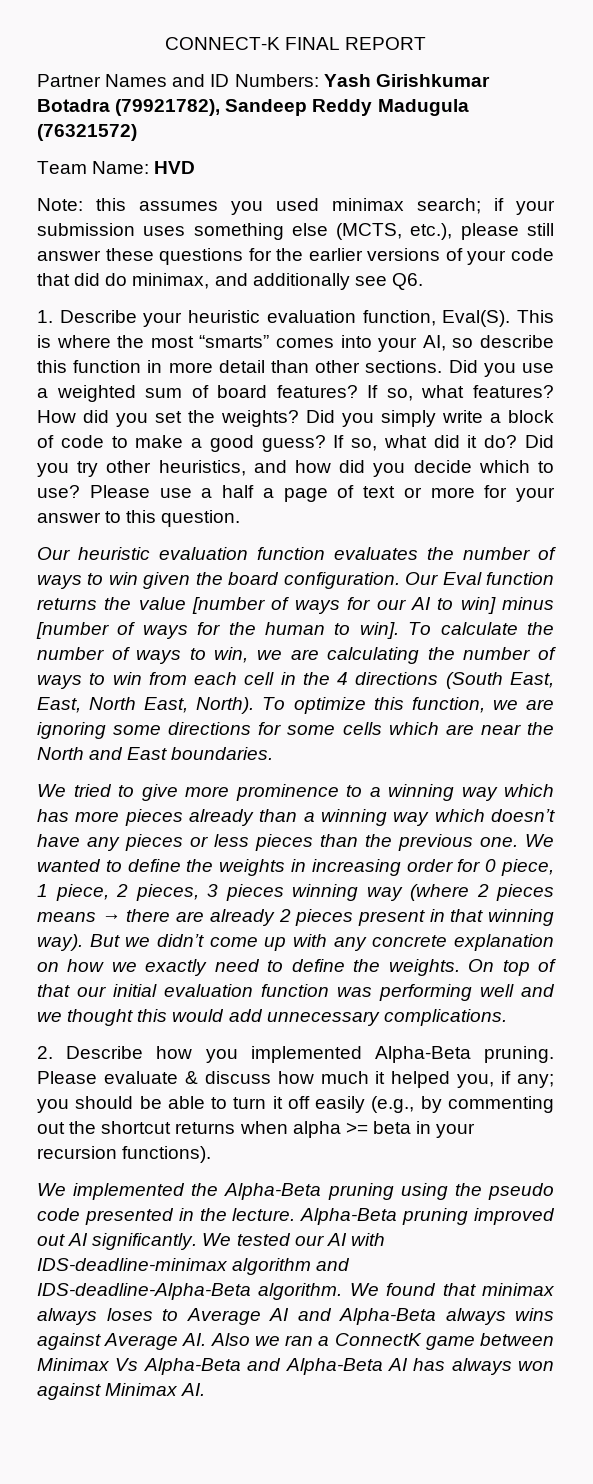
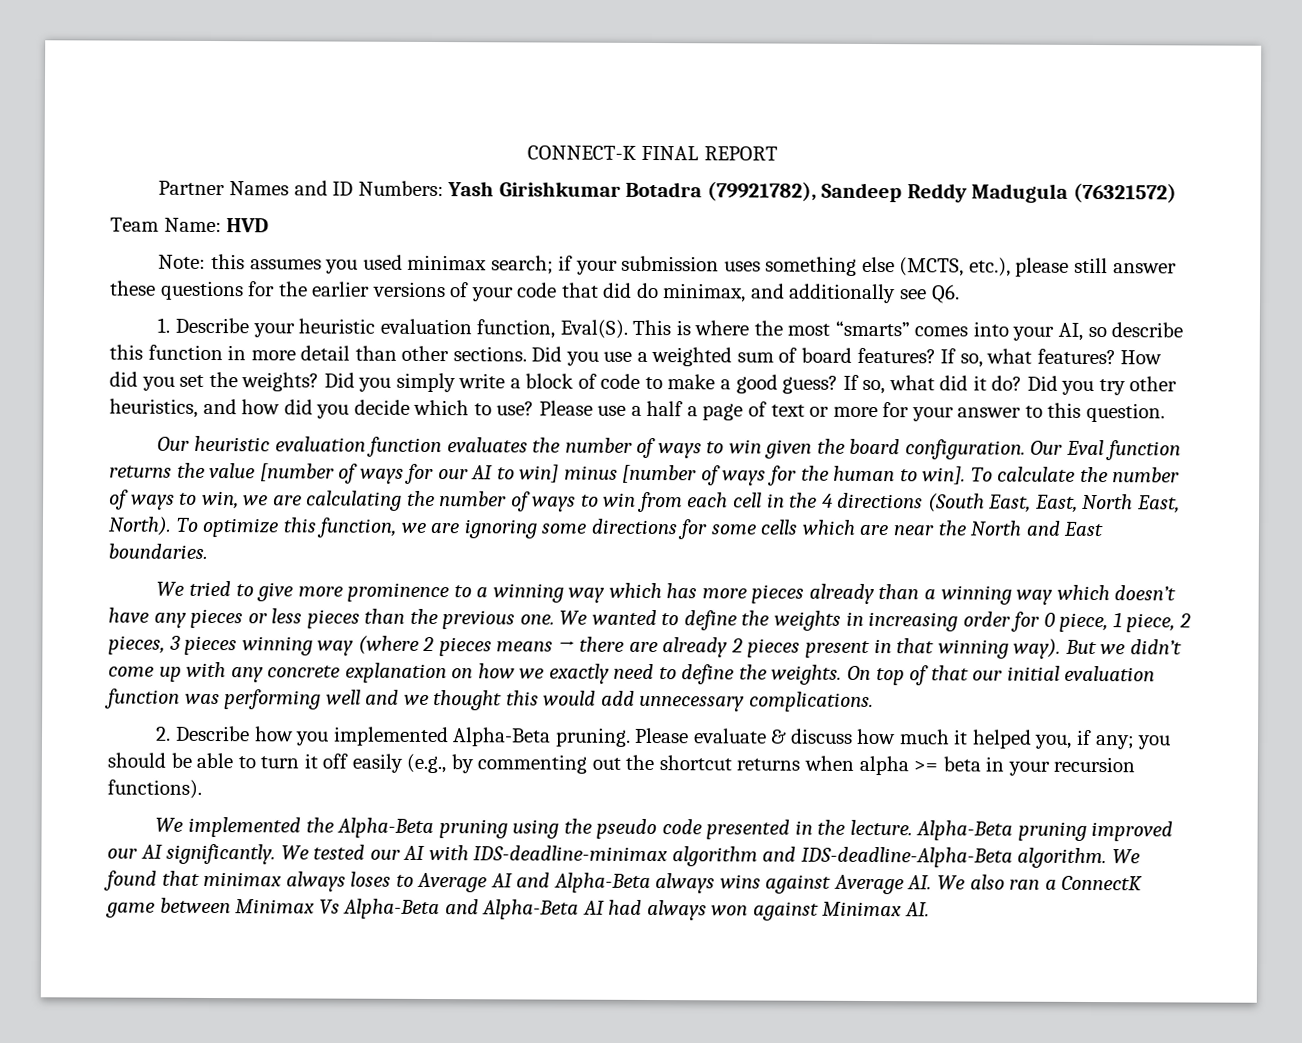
[37,1234,65,1246] out -> [107,848,138,859] our
[210,1333,280,1346] Also we -> [937,874,1005,890] We also
[413,1358,446,1371] has -> [608,899,643,915] had

